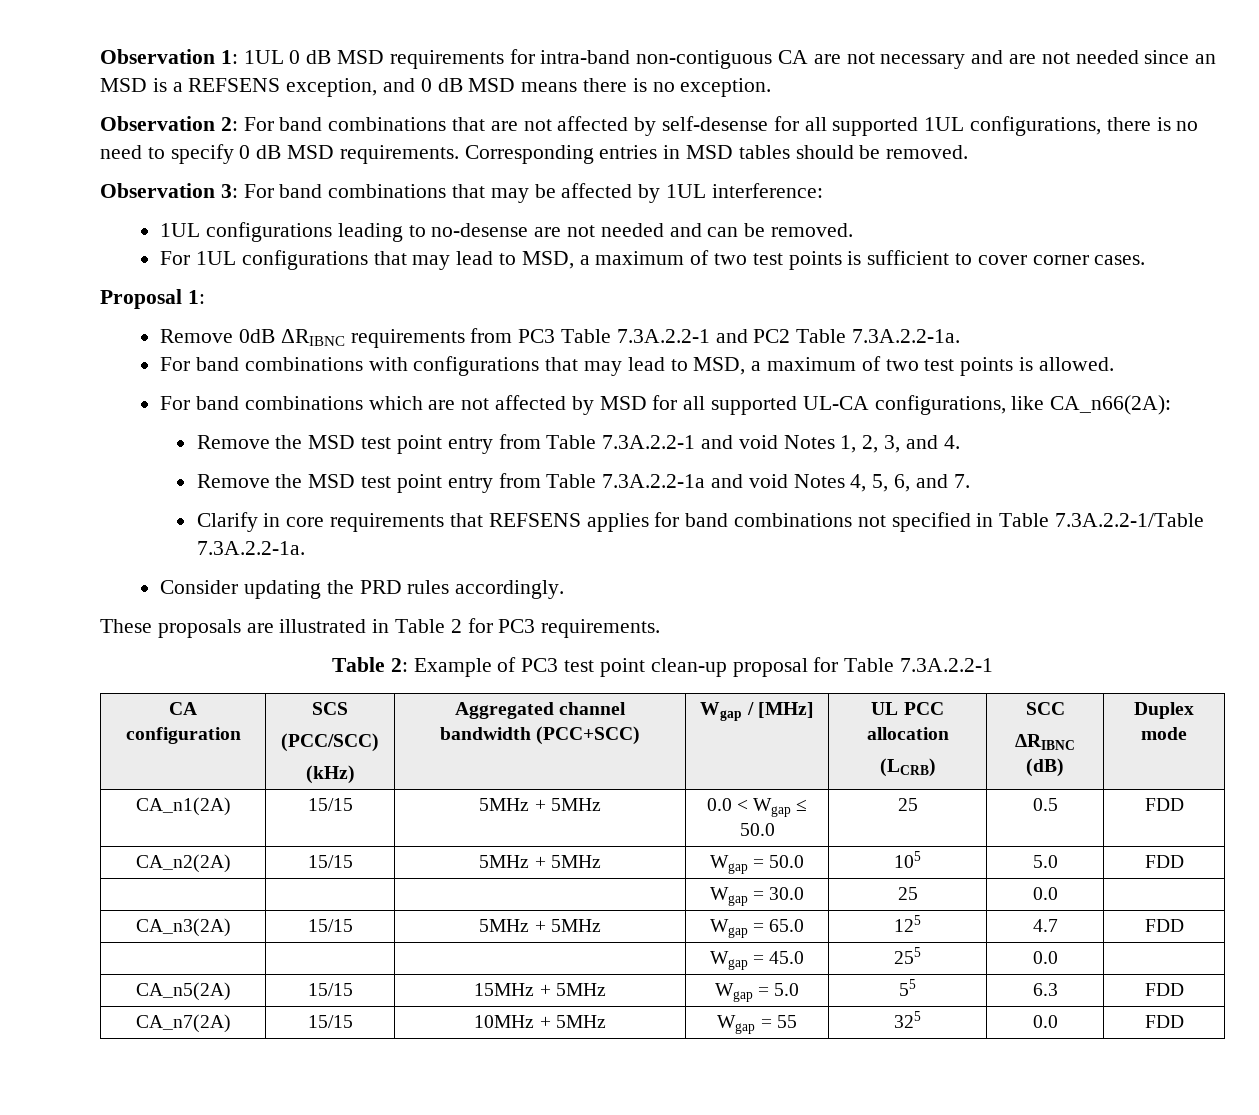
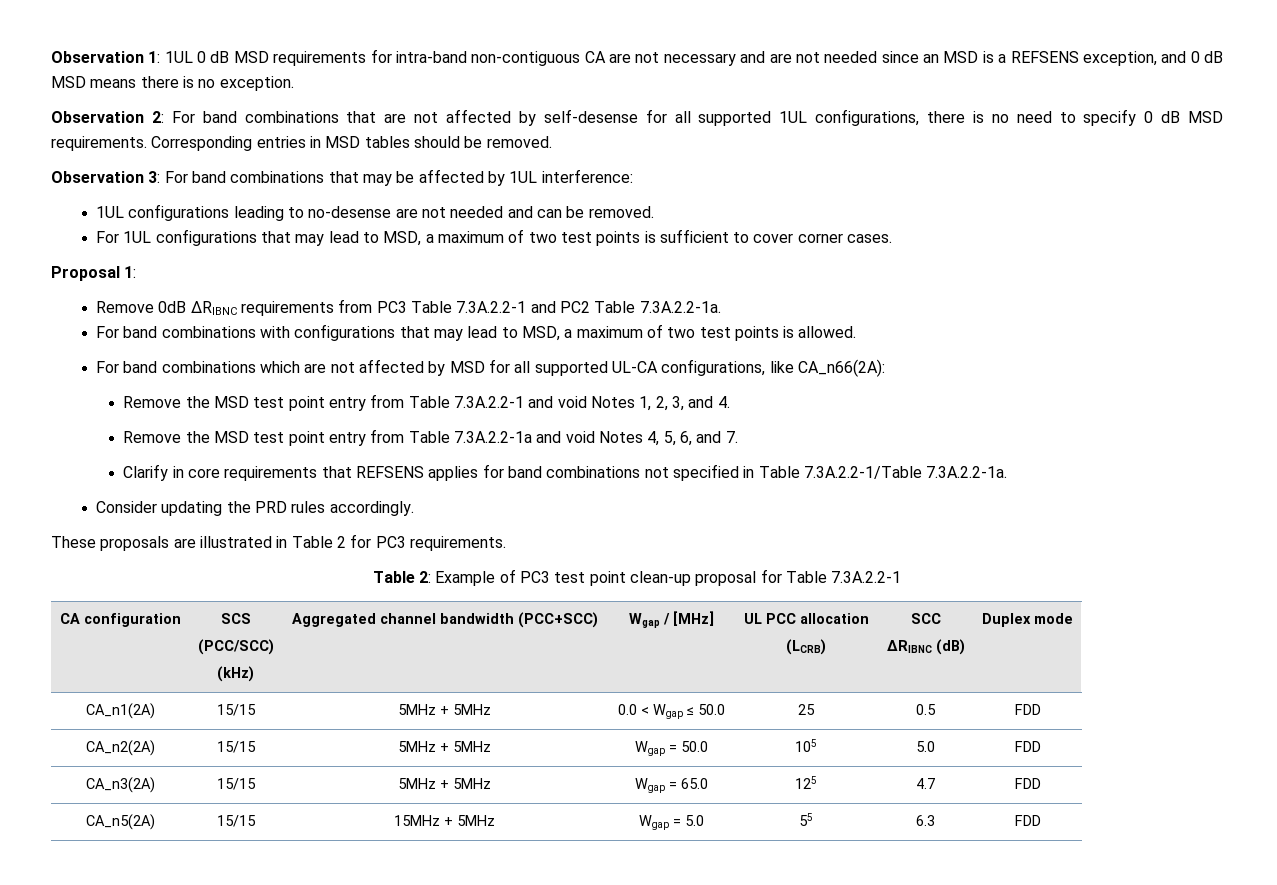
[709,887,805,906] [897,887,918,900] [1032,887,1058,900] // | | | Wgap = 30.0 | 25 | 0.0 | -> (1041, 746) none
[709,951,805,970] [894,947,921,964] [1032,951,1058,964] // | | | Wgap = 45.0 | 255 | 0.0 | -> (1041, 783) none
[135,1014,231,1033] [307,1015,353,1028] [474,1015,606,1028] [717,1015,797,1034] [894,1011,921,1028] [1032,1015,1058,1028] [1144,1015,1184,1028] // CA_n7(2A) | 15/15 | 10MHz + 5MHz | Wgap = 55 | 325 | 0.0 | FDD -> (1041, 820) none

